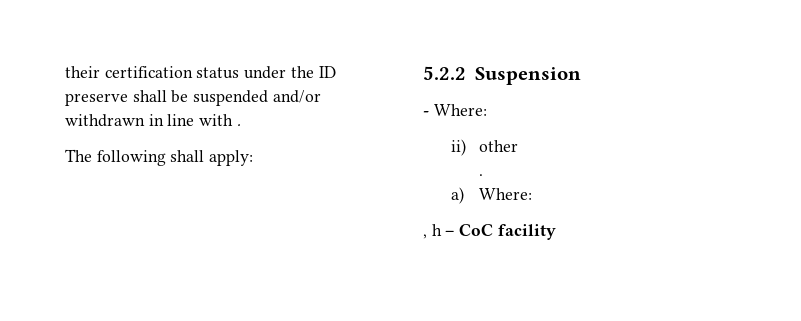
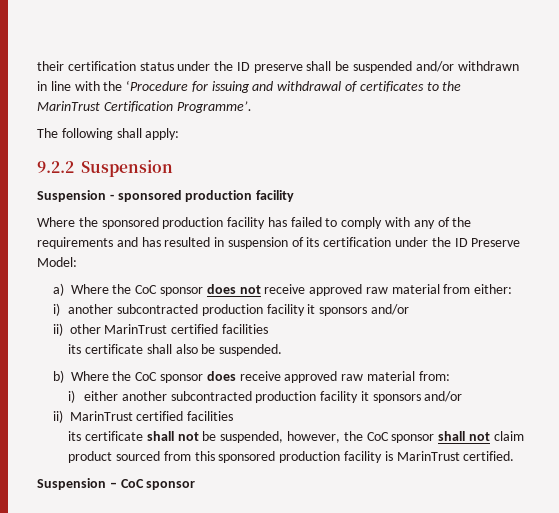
[236,124,241,126] . -> [103,80,462,93] [37,101,252,113] the ‘Procedure for issuing and withdrawal of certificates to the MarinTrust Certification Programme’.
[423,66,466,80] 5.2.2 -> [37,161,74,173] 9.2.2
[423,104,487,116] [450,139,518,156] [478,174,483,176] [450,187,532,204] [423,224,442,239] - Where: // ii) other // . // a) Where: // , h -> [37,190,295,202] [37,217,472,229] [37,237,521,249] [37,257,77,267] [52,283,513,296] [52,303,410,316] [52,323,269,336] [68,344,283,356] [52,370,450,383] [68,390,463,403] [52,410,234,423] [68,431,524,443] [68,451,515,463] [37,478,106,490] Suspension - sponsored production facility // Where the sponsored production facility has failed to comply with any of the requirements and has resulted in suspension of its certification under the ID Preserve Model: // a) Where the CoC sponsor does not receive approved raw material from either: // i) another subcontracted production facility it sponsors and/or // ii) other MarinTrust certified facilities // its certificate shall also be suspended. // b) Where the CoC sponsor does receive approved raw material from: // i) either another subcontracted production facility it sponsors and/or // ii) MarinTrust certified facilities // its certificate shall not be suspended, however, the CoC sponsor shall not claim product sourced from this sponsored production facility is MarinTrust certified. // Suspension
[497,224,556,240] facility -> [146,481,196,490] sponsor

